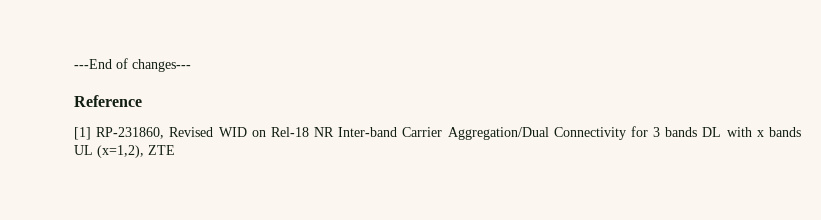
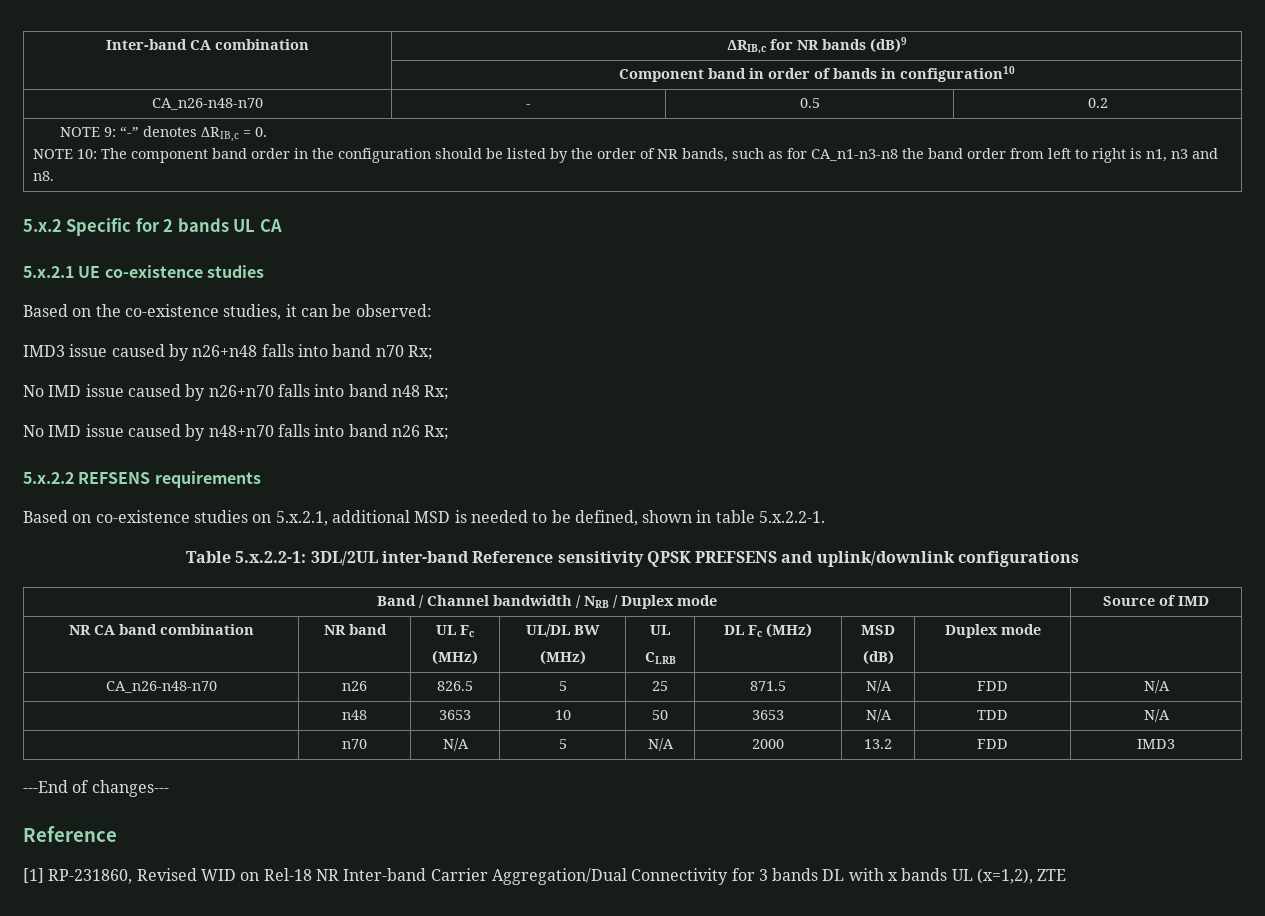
(74, 64) none -> [106,39,309,50] [726,37,907,54] [618,66,1015,82] [152,98,263,110] [526,104,531,108] [799,98,820,108] [1087,98,1108,108] [60,126,268,142] [33,148,1219,163] [33,171,55,181] [23,218,282,236] [23,265,264,278] [23,304,432,320] [23,344,433,361] [23,384,450,401] [23,424,450,441] [23,471,261,488] [23,510,826,526] [185,551,1080,567] [377,595,717,609] [1103,595,1209,606] [68,624,254,635] [323,624,387,635] [436,625,475,637] [432,650,479,665] [526,624,600,637] [539,650,586,665] [650,625,670,635] [644,652,676,664] [724,623,812,638] [861,625,895,635] [862,650,894,665] [944,624,1041,638] [105,681,217,693] [342,681,368,691] [437,681,474,691] [558,681,567,691] [652,681,668,691] [750,681,786,691] [865,680,892,693] [977,681,1008,691] [1143,680,1170,693] [342,710,368,720] [439,710,472,720] [554,710,571,720] [652,710,668,720] [752,710,784,720] [865,709,892,722] [977,710,1008,720] [1143,709,1170,722] [342,739,368,749] [442,738,469,751] [558,739,567,749] [647,738,674,751] [752,739,784,749] [864,739,892,749] [977,739,1008,749] [1137,739,1175,749] Inter-band CA combination | ΔRIB,c for NR bands (dB)9 // | Component band in order of bands in configuration10 // CA_n26-n48-n70 | - | 0.5 | 0.2 // NOTE 9: “-” denotes ΔRIB,c = 0. // NOTE 10: The component band order in the configuration should be listed by the order of NR bands, such as for CA_n1-n3-n8 the band order from left to right is n1, n3 and n8. // 5.x.2 Specific for 2 bands UL CA // 5.x.2.1 UE co-existence studies // Based on the co-existence studies, it can be observed: // IMD3 issue caused by n26+n48 falls into band n70 Rx; // No IMD issue caused by n26+n70 falls into band n48 Rx; // No IMD issue caused by n48+n70 falls into band n26 Rx; // 5.x.2.2 REFSENS requirements // Based on co-existence studies on 5.x.2.1, additional MSD is needed to be defined, shown in table 5.x.2.2-1. // Table 5.x.2.2-1: 3DL/2UL inter-band Reference sensitivity QPSK PREFSENS and uplink/downlink configurations // Band / Channel bandwidth / NRB / Duplex mode | Source of IMD // NR CA band combination | NR band | UL Fc // (MHz) | UL/DL BW // (MHz) | UL // CLRB | DL Fc (MHz) | MSD // (dB) | Duplex mode | // CA_n26-n48-n70 | n26 | 826.5 | 5 | 25 | 871.5 | N/A | FDD | N/A // | n48 | 3653 | 10 | 50 | 3653 | N/A | TDD | N/A // | n70 | N/A | 5 | N/A | 2000 | 13.2 | FDD | IMD3 //

